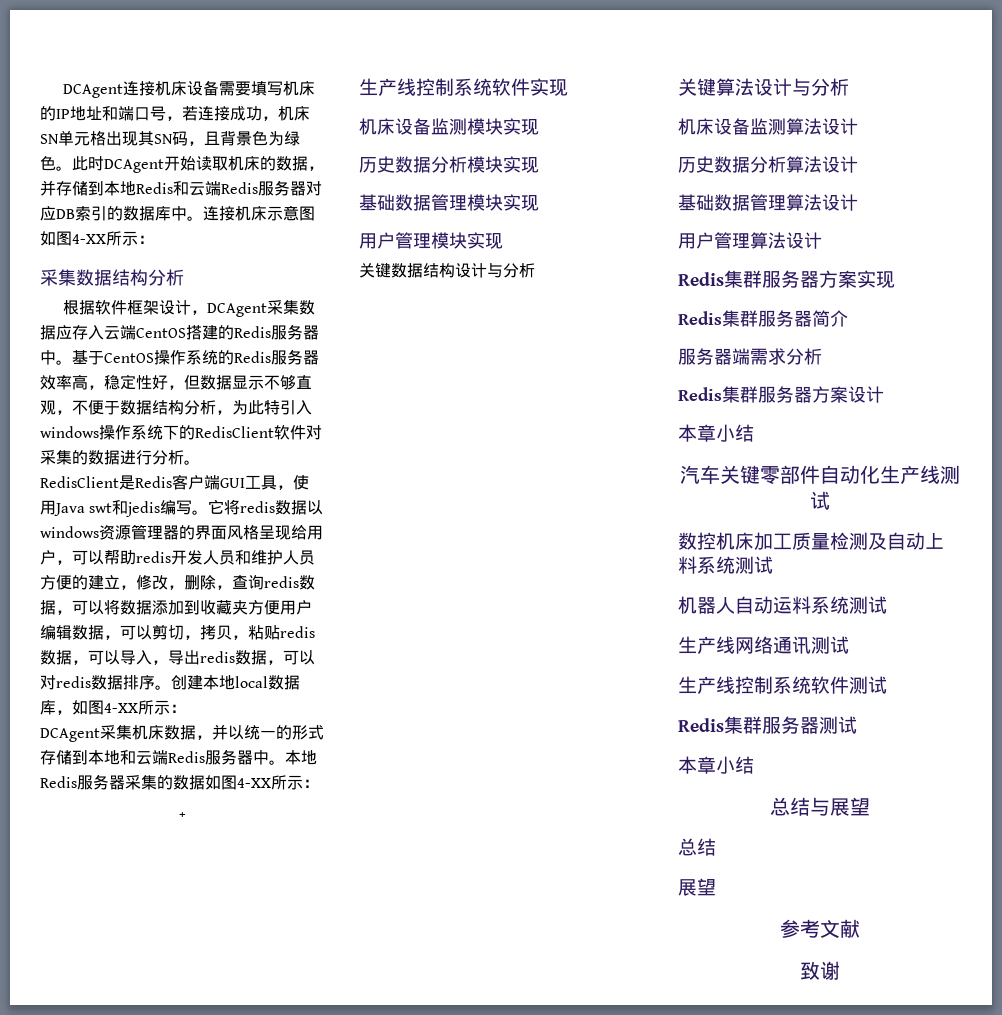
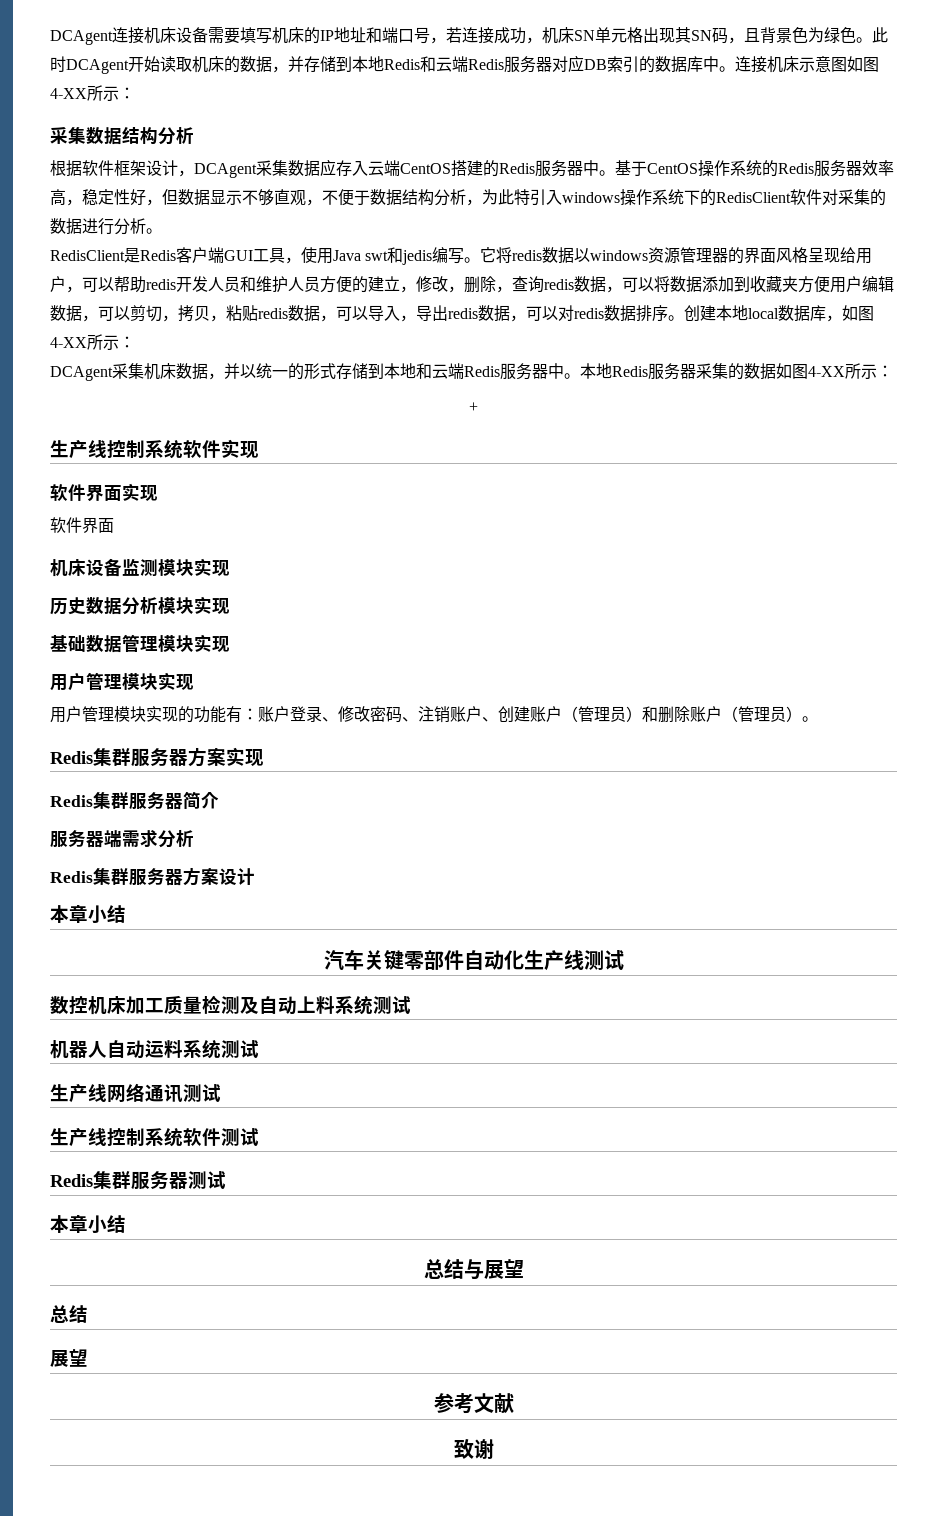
(568, 87) none -> [50,483,158,502] [50,517,114,533] // 软件界面实现 // 软件界面
[359,263,535,278] [678,78,849,96] [678,118,858,135] [678,156,858,173] [678,194,858,211] [678,232,822,249] 关键数据结构设计与分析 // 关键算法设计与分析 // 机床设备监测算法设计 // 历史数据分析算法设计 // 基础数据管理算法设计 // 用户管理算法设计 -> [50,706,818,723] 用户管理模块实现的功能有：账户登录、修改密码、注销账户、创建账户（管理员）和删除账户（管理员）。

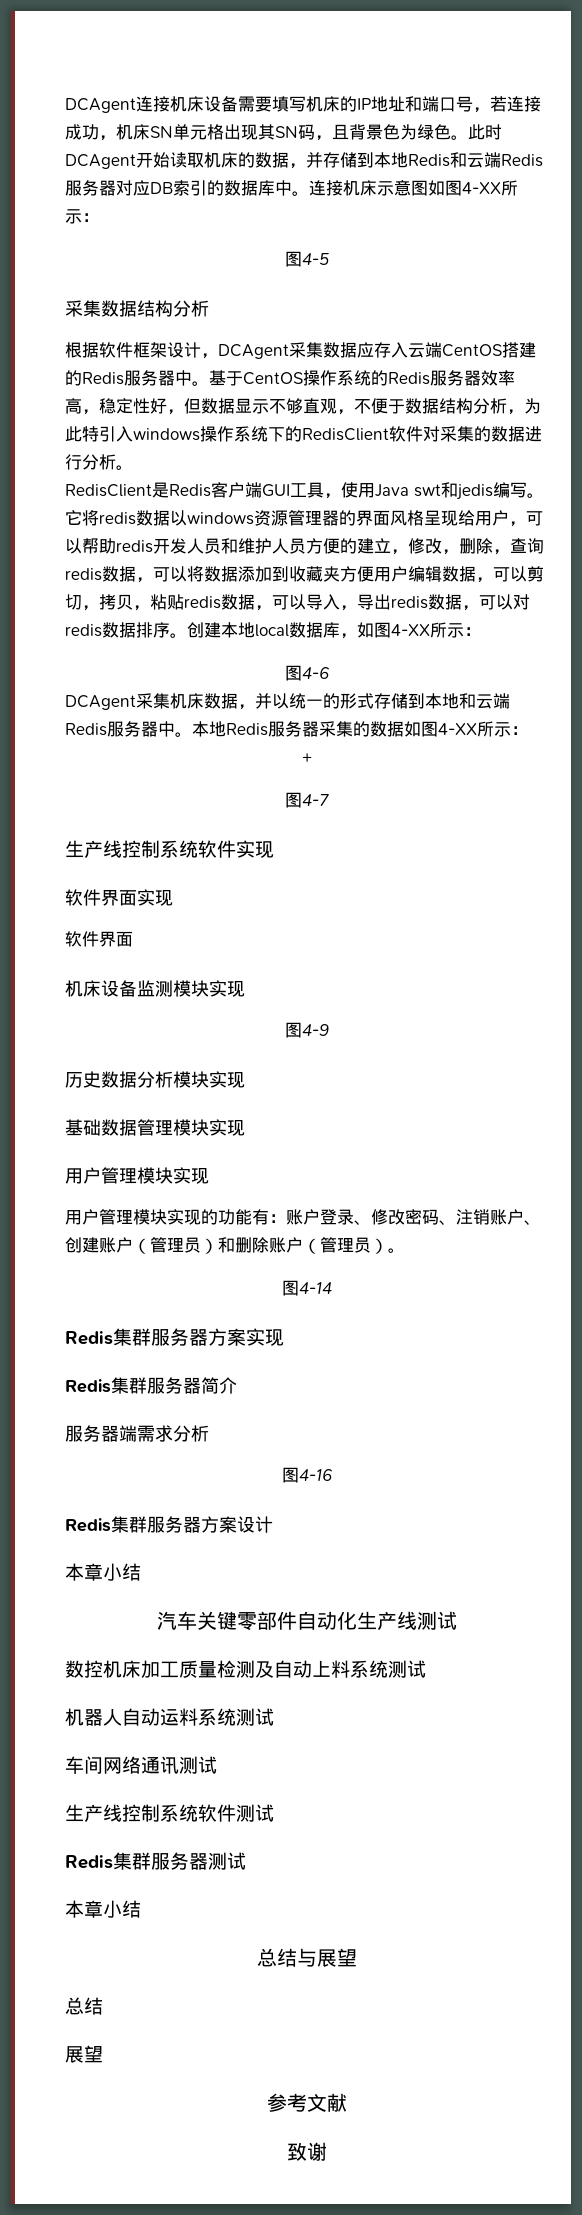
(135, 93) none -> [284,251,329,267] // 图4-5
(135, 342) none -> [284,665,330,681] // 图4-6
(478, 407) none -> [285,792,329,808] // 图4-7
(230, 568) none -> [284,1022,329,1038] // 图4-9
(818, 719) none -> [281,1280,332,1296] // 图4-14
(194, 838) none -> [281,1467,333,1483] // 图4-16
[50,1084,107,1103] 生产线 -> [65,1756,103,1774] 车间

